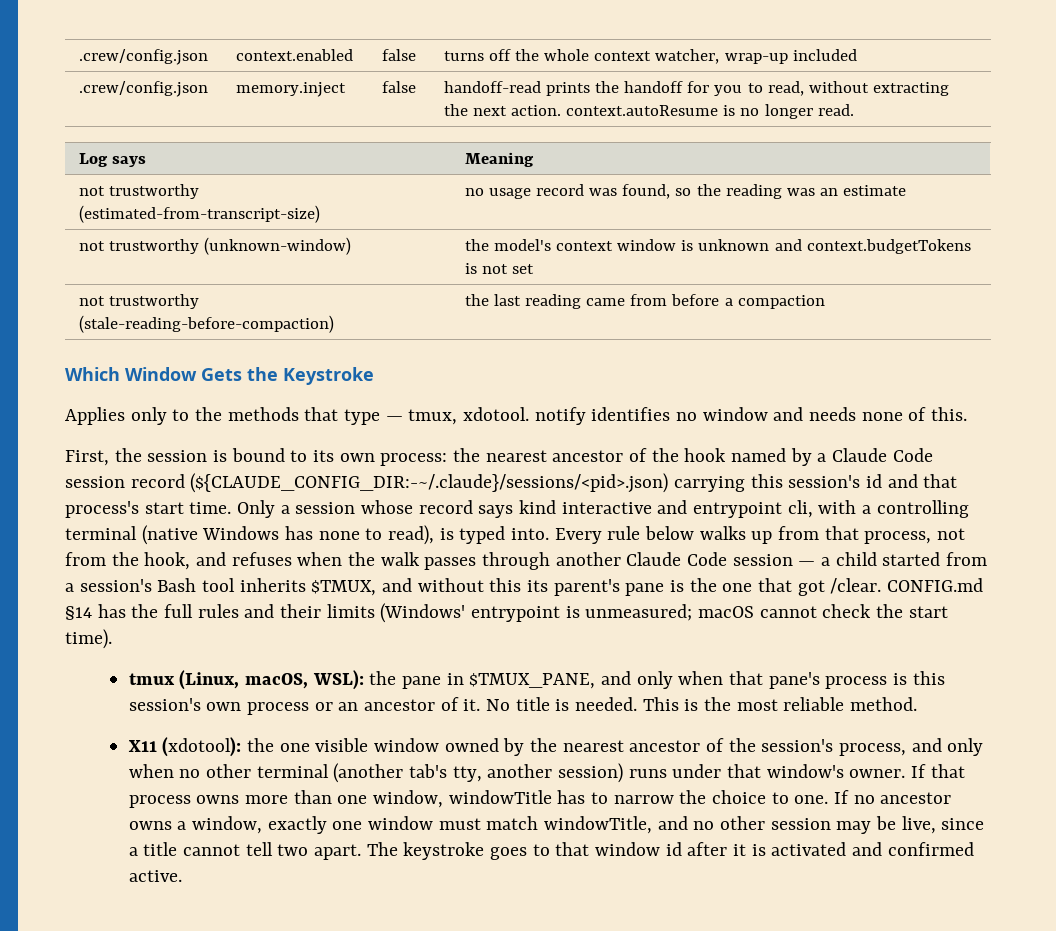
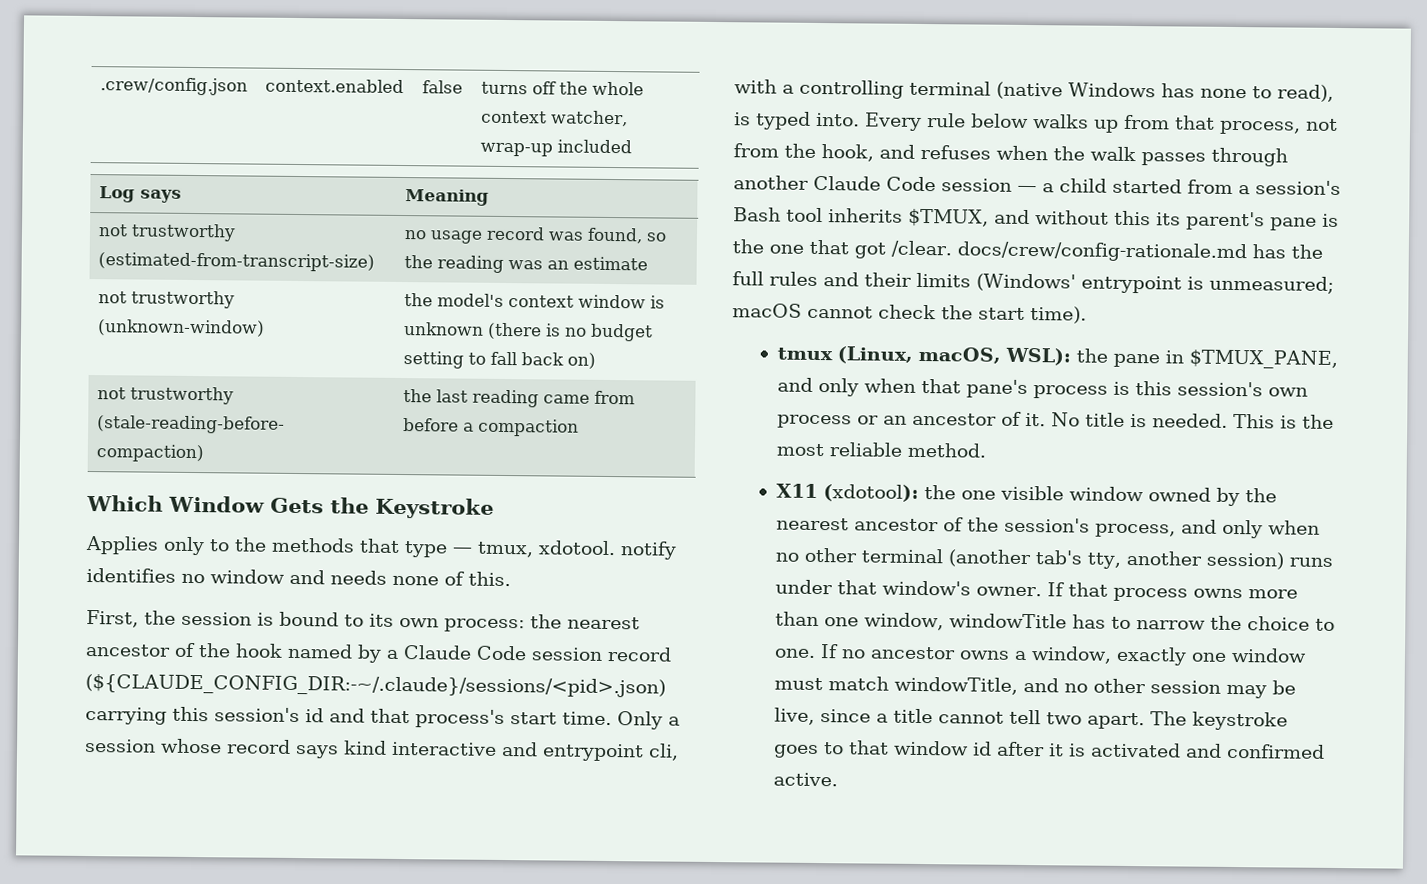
[78,81,208,97] [235,82,346,97] [381,81,416,93] [443,81,949,96] [443,104,854,119] // .crew/config.json | memory.inject | false | handoff-read prints the handoff for you to read, without extracting the next action. context.autoResume is no longer read. -> (632, 146) none
[774,239,971,254] [464,263,535,274] and context.budgetTokens is not set -> [486,322,653,342] [402,351,596,369] (there is no budget setting to fall back on)
[887,578,984,592] [65,606,92,620] CONFIG.md §14 -> [956,241,1247,263] docs/crew/config-rationale.md

